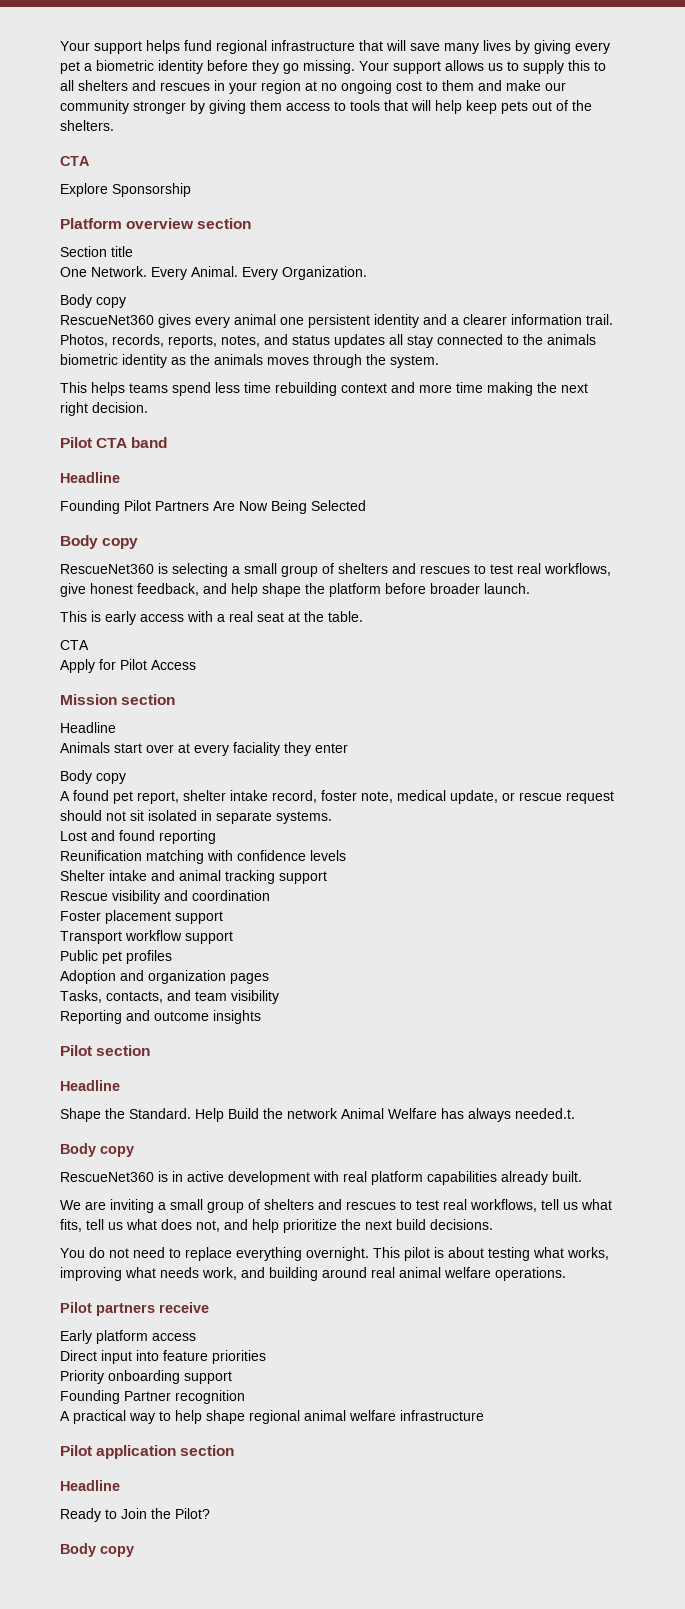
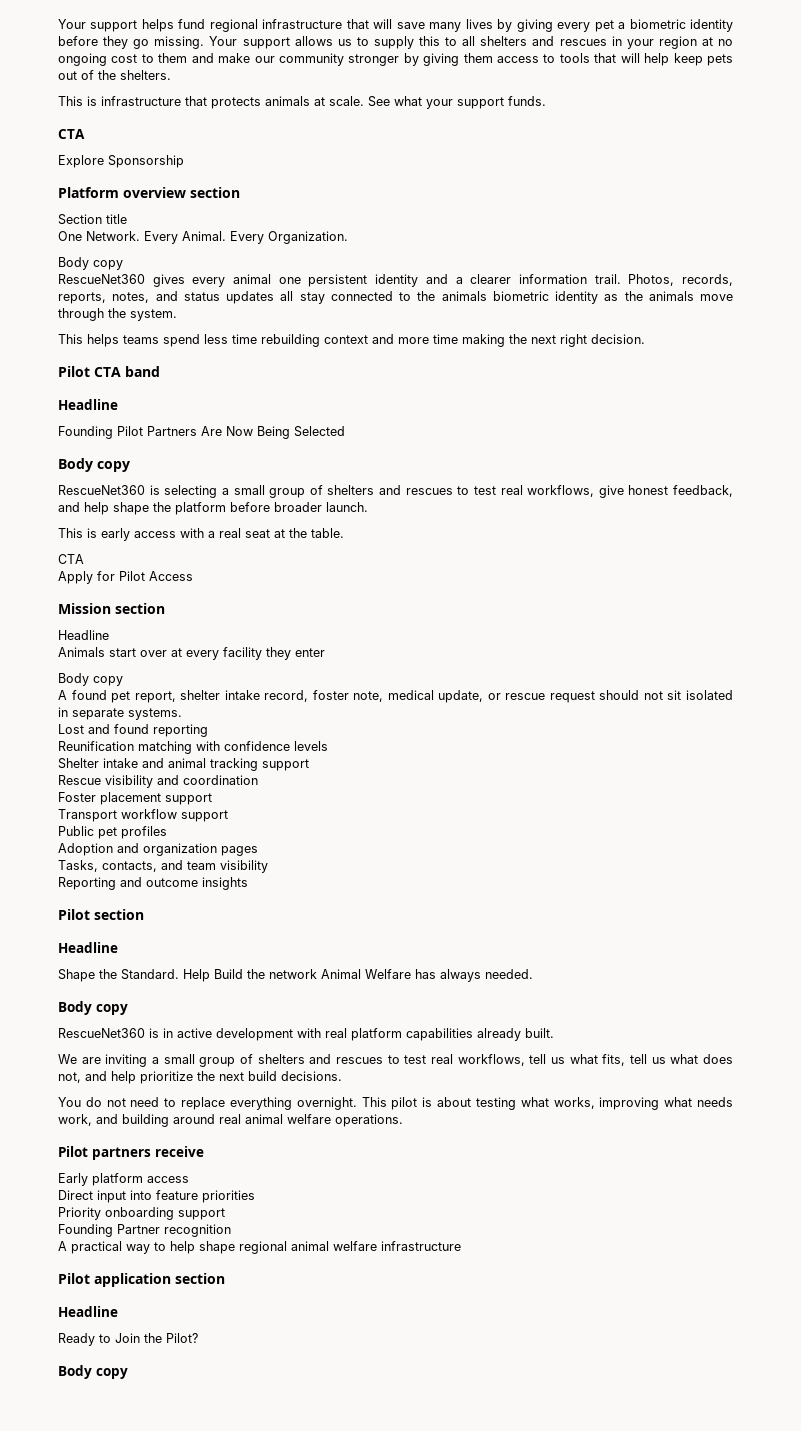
(114, 125) none -> [58,96,546,109] // This is infrastructure that protects animals at scale. See what your support funds.
[267,357,309,365] moves -> [700,294,733,301] move
[233,742,280,756] faciality -> [223,647,262,660] facility
[515,1108,575,1119] needed.t. -> [485,969,533,979] needed.

